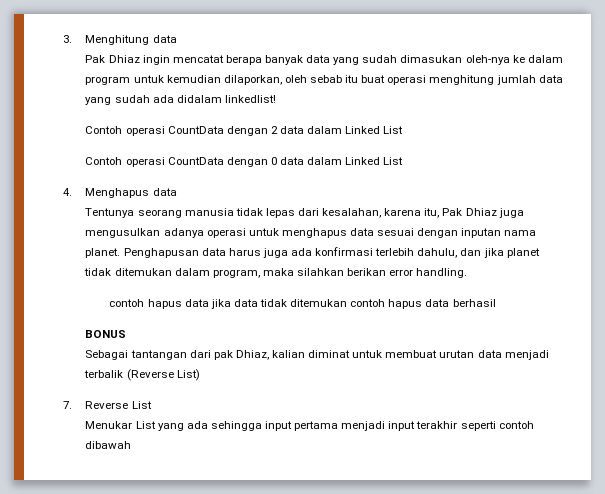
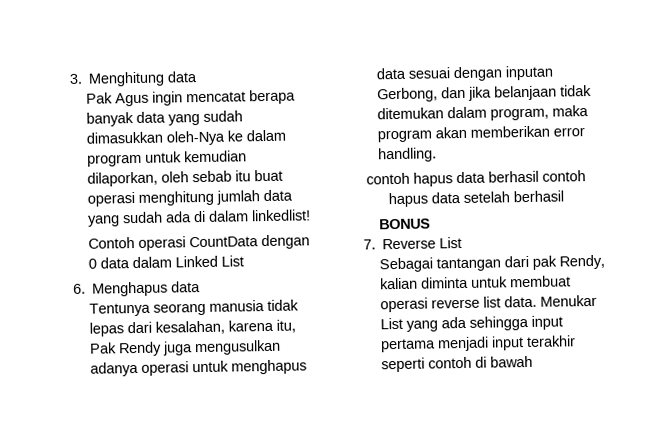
[108,55,140,63] Dhiaz -> [115,92,150,107] Agus
[400,55,510,65] dimasukan oleh-nya -> [86,130,226,146] dimasukkan oleh-Nya
[176,95,222,103] didalam -> [193,210,250,223] di dalam
[85,126,404,136] // Contoh operasi CountData dengan 2 data dalam Linked List -> (312, 215) none
[63,188,73,196] 4. -> [73,283,87,294] 6.
[465,208,497,216] Dhiaz -> [118,341,163,357] Rendy
[504,230,537,236] [85,247,458,258] nama planet. Penghapusan data harus juga ada konfirmasi terlebih dahulu, -> [377,87,439,103] Gerbong,
[506,248,540,258] planet -> [494,85,558,101] belanjaan
[297,268,387,276] silahkan berikan -> [377,125,551,143] program akan memberikan
[210,299,450,309] jika data tidak ditemukan contoh hapus data -> [488,170,586,183] [388,191,510,208] berhasil contoh hapus data setelah
(127, 334) none -> [363,236,463,250] // 7. Reverse List
[235,350,549,360] [84,369,200,381] [63,401,152,409] Dhiaz, kalian diminat untuk membuat urutan data menjadi terbalik (Reverse List) // 7. Reverse List // -> [559,254,606,270] [380,275,572,290] [380,295,538,313] Rendy, kalian diminta untuk membuat operasi reverse list data.
[85,441,132,449] dibawah -> [475,355,534,368] di bawah

